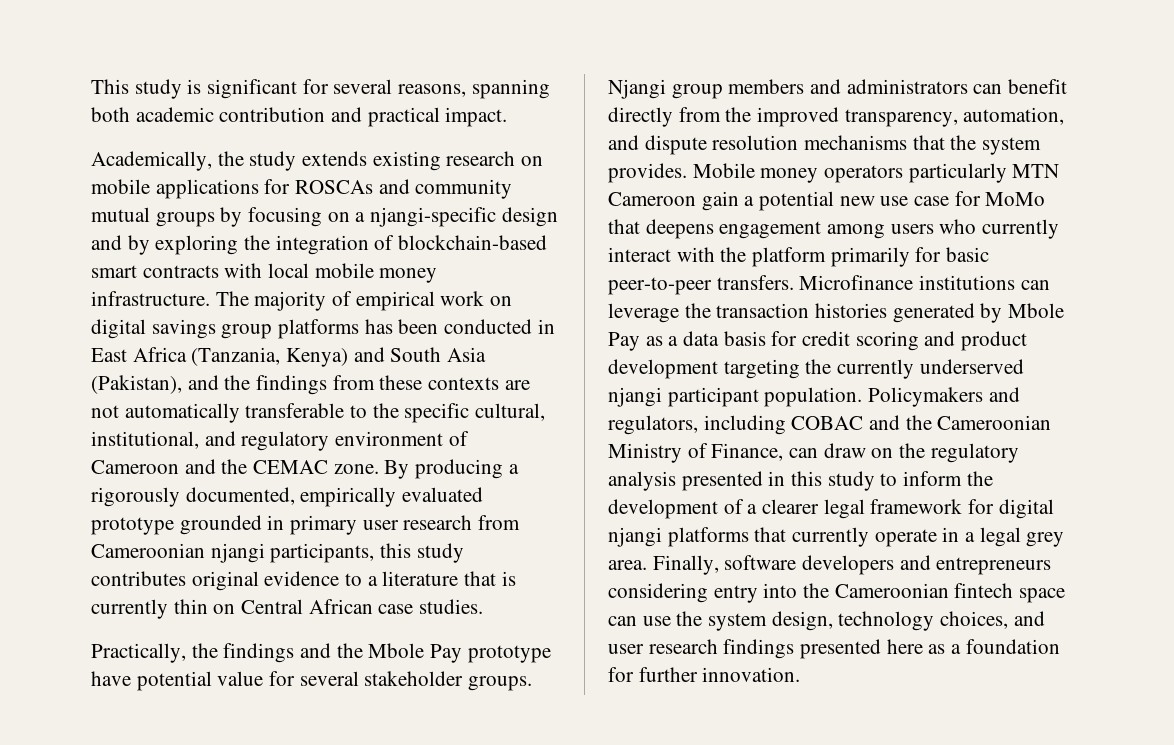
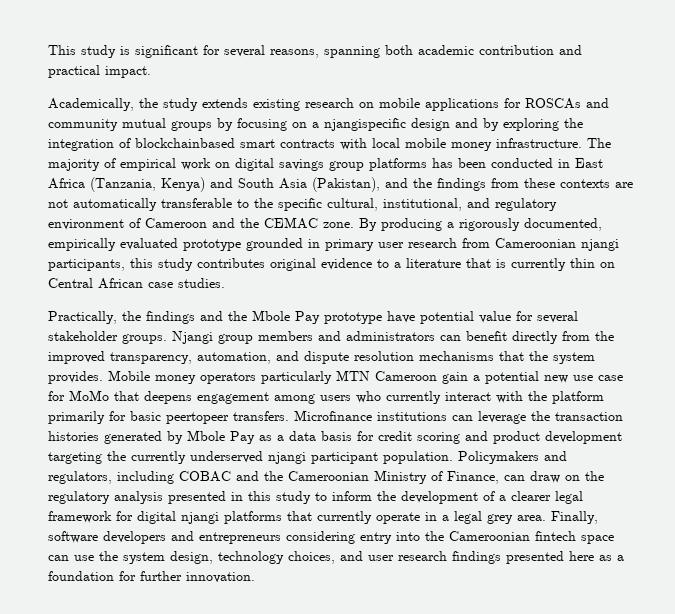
[370,207,497,227] njangi-specific -> [324,118,406,131] njangispecific
[398,235,548,250] blockchain-based -> [135,138,235,148] blockchainbased
[608,277,712,295] peer-to-peer -> [166,412,229,424] peertopeer

